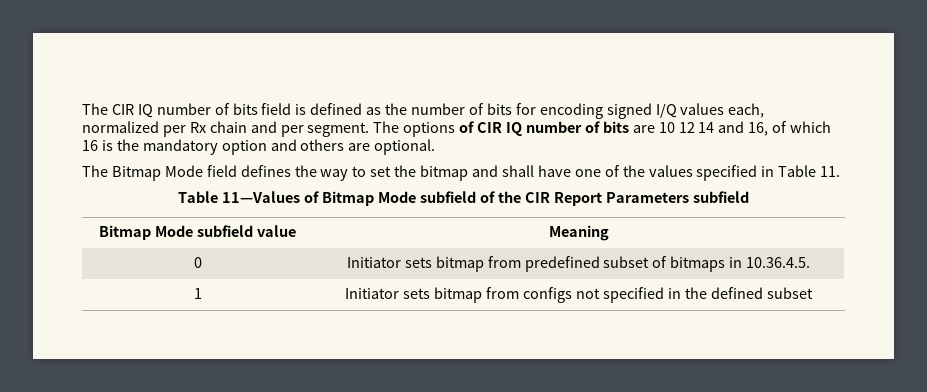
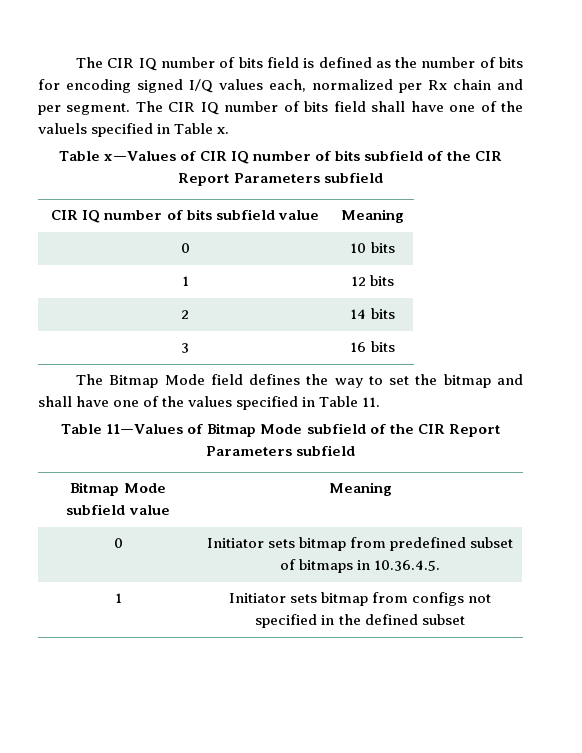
[403,122,456,137] options -> [168,101,523,115] [38,123,230,137] [58,151,176,161] CIR IQ number of bits field shall have one of the valuels specified in Table x. // Table x—Values
[632,121,832,136] [82,139,436,155] are 10 12 14 and 16, of which 16 is the mandatory option and others are optional. -> [364,150,503,161] [178,172,383,186] [51,209,319,223] [341,209,404,223] [180,243,190,253] [350,242,395,253] [181,276,189,286] [350,275,395,286] [181,310,189,319] [350,308,395,319] [181,343,189,353] [350,341,395,352] subfield of the CIR Report Parameters subfield // CIR IQ number of bits subfield value | Meaning // 0 | 10 bits // 1 | 12 bits // 2 | 14 bits // 3 | 16 bits

